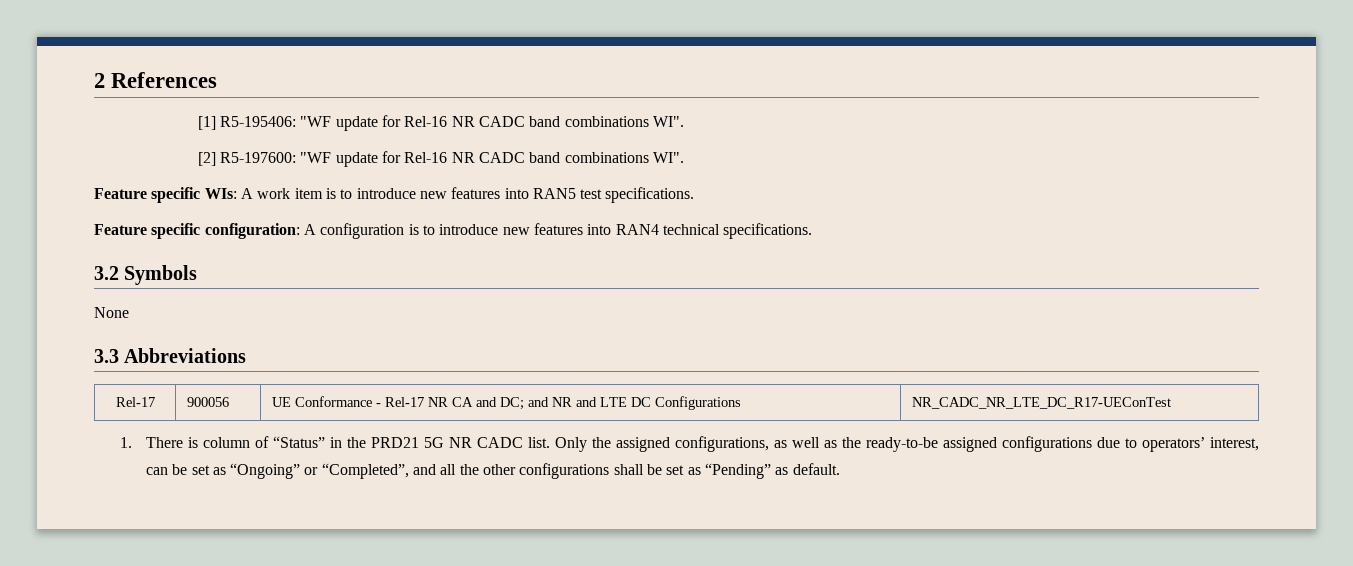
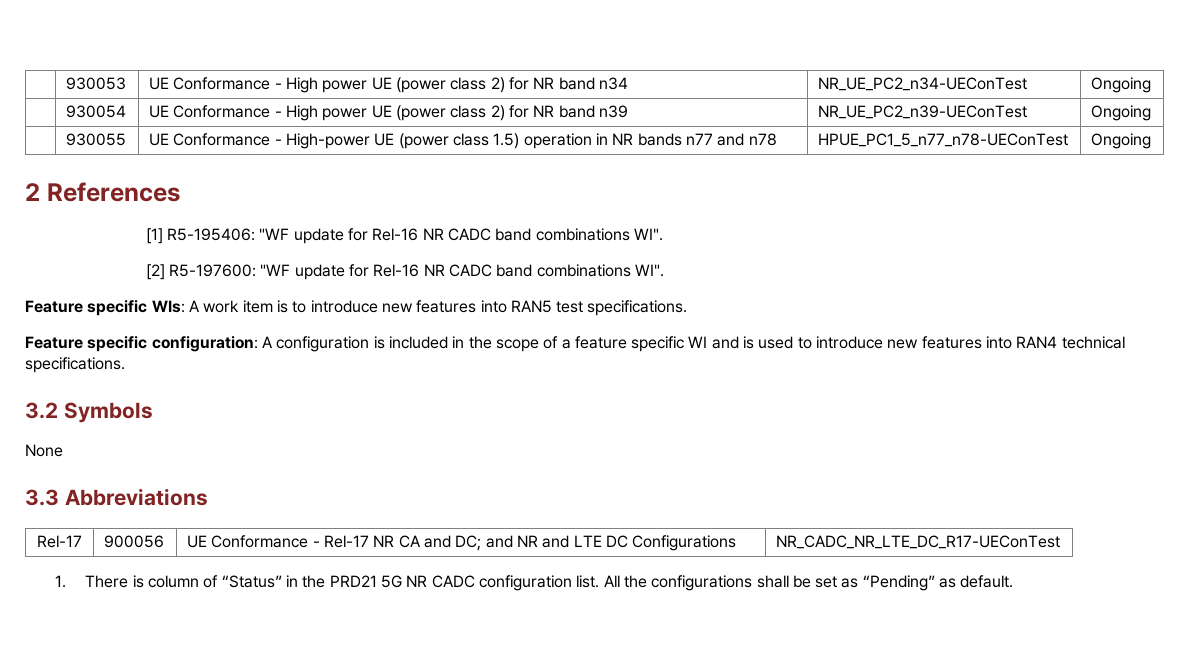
(94, 80) none -> [66,77,127,90] [149,77,628,93] [818,77,1028,91] [1091,77,1152,93] [66,105,127,118] [149,105,628,121] [818,105,1028,119] [1091,105,1152,121] [66,133,127,146] [149,133,777,149] [818,133,1069,147] [1091,133,1152,149] | 930053 | UE Conformance - High power UE (power class 2) for NR band n34 | NR_UE_PC2_n34-UEConTest | Ongoing // | 930054 | UE Conformance - High power UE (power class 2) for NR band n39 | NR_UE_PC2_n39-UEConTest | Ongoing // | 930055 | UE Conformance - High-power UE (power class 1.5) operation in NR bands n77 and n78 | HPUE_PC1_5_n77_n78-UEConTest | Ongoing //
(419, 229) none -> [388,336,794,352] included in the scope of a feature specific WI and is used
[527,436,1259,452] [145,463,517,479] list. Only the assigned configurations, as well as the ready-to-be assigned configurations due to operators’ interest, can be set as “Ongoing” or “Completed”, and all the other -> [478,575,647,591] configuration list. All the

